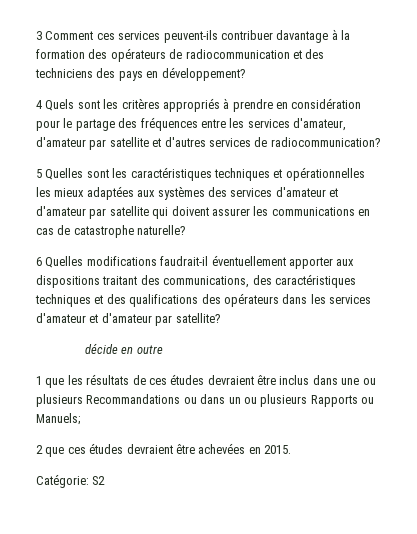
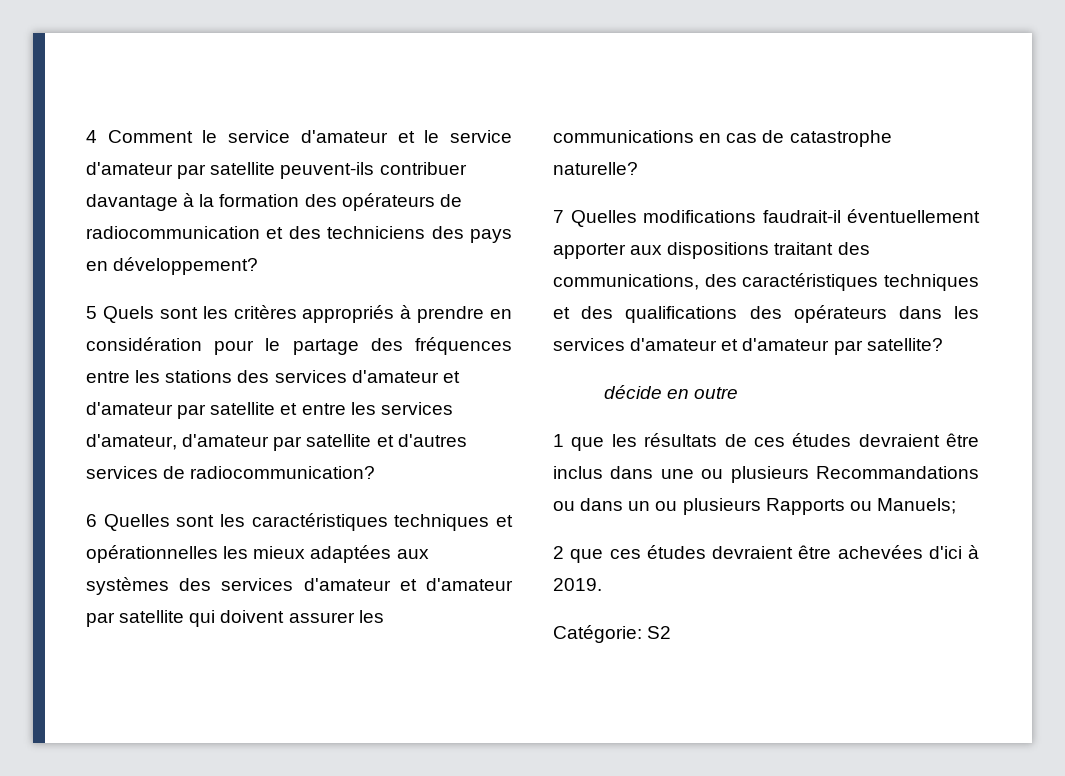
[36,31,161,40] 3 Comment ces services -> [86,130,512,143] [86,162,276,179] 4 Comment le service d'amateur et le service d'amateur par satellite
[36,100,42,109] 4 -> [86,306,97,319] 5
(245, 123) none -> [165,370,460,383] [86,402,376,419] stations des services d'amateur et d'amateur par satellite et entre les
[36,169,42,178] 5 -> [86,514,97,527] 6
[36,257,42,266] 6 -> [553,210,564,223] 7
[248,445,291,454] en 2015. -> [928,545,979,559] [553,578,602,591] d'ici à 2019.

